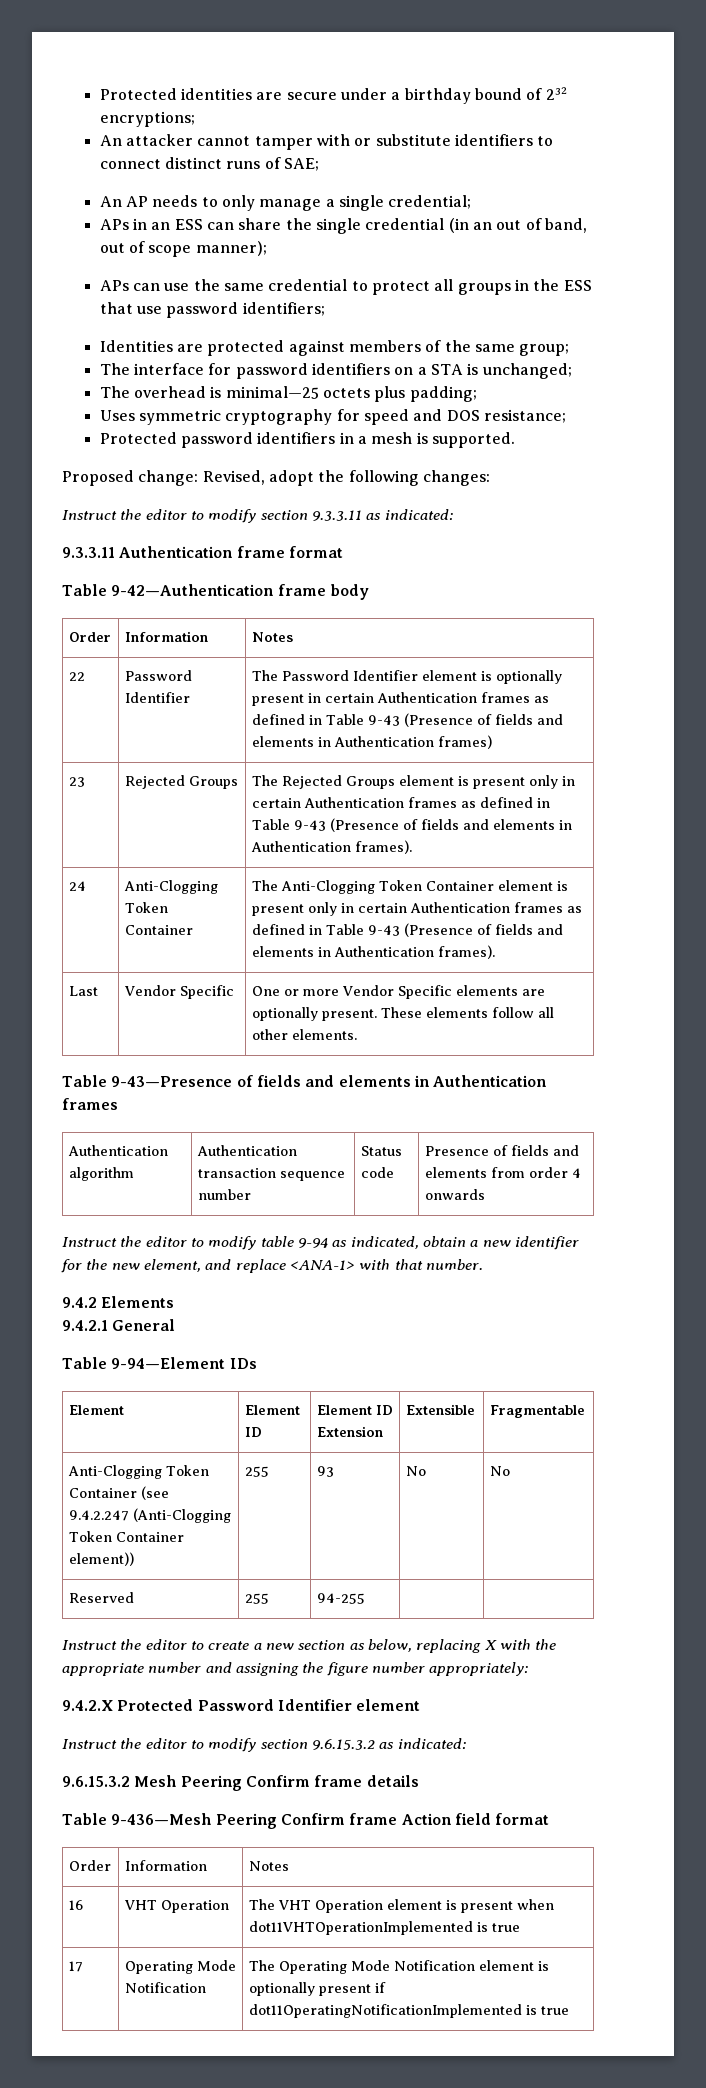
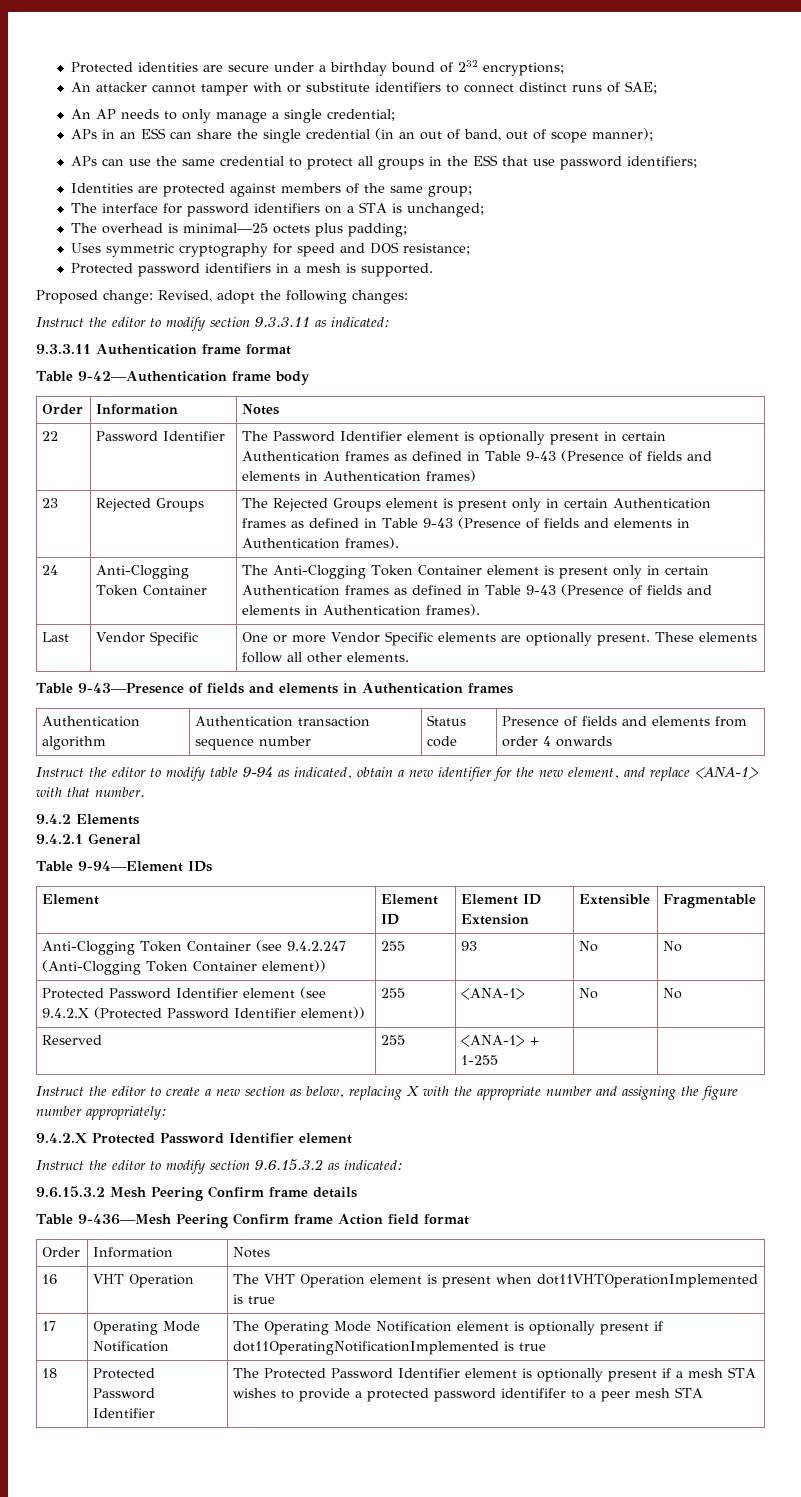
(510, 1471) none -> [42,987,327,999] [42,1007,366,1019] [381,988,406,998] [461,988,526,1000] [579,988,599,999] [663,988,683,999] // Protected Password Identifier element (see 9.4.2.X (Protected Password Identifier element)) | 255 | <ANA-1> | No | No
[316,1593,365,1604] 94-255 -> [461,1035,540,1047] [461,1055,499,1065] <ANA-1> + 1-255
(569, 2010) none -> [42,1368,58,1378] [93,1368,156,1379] [93,1388,156,1399] [93,1408,156,1418] [233,1367,757,1382] [233,1387,704,1402] // 18 | Protected Password Identifier | The Protected Password Identifier element is optionally present if a mesh STA wishes to provide a protected password identififer to a peer mesh STA

